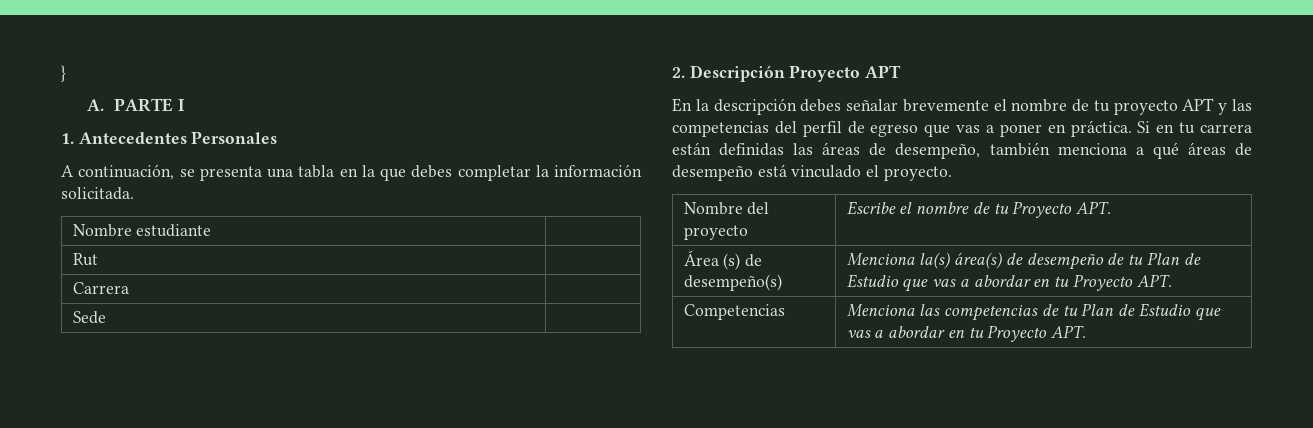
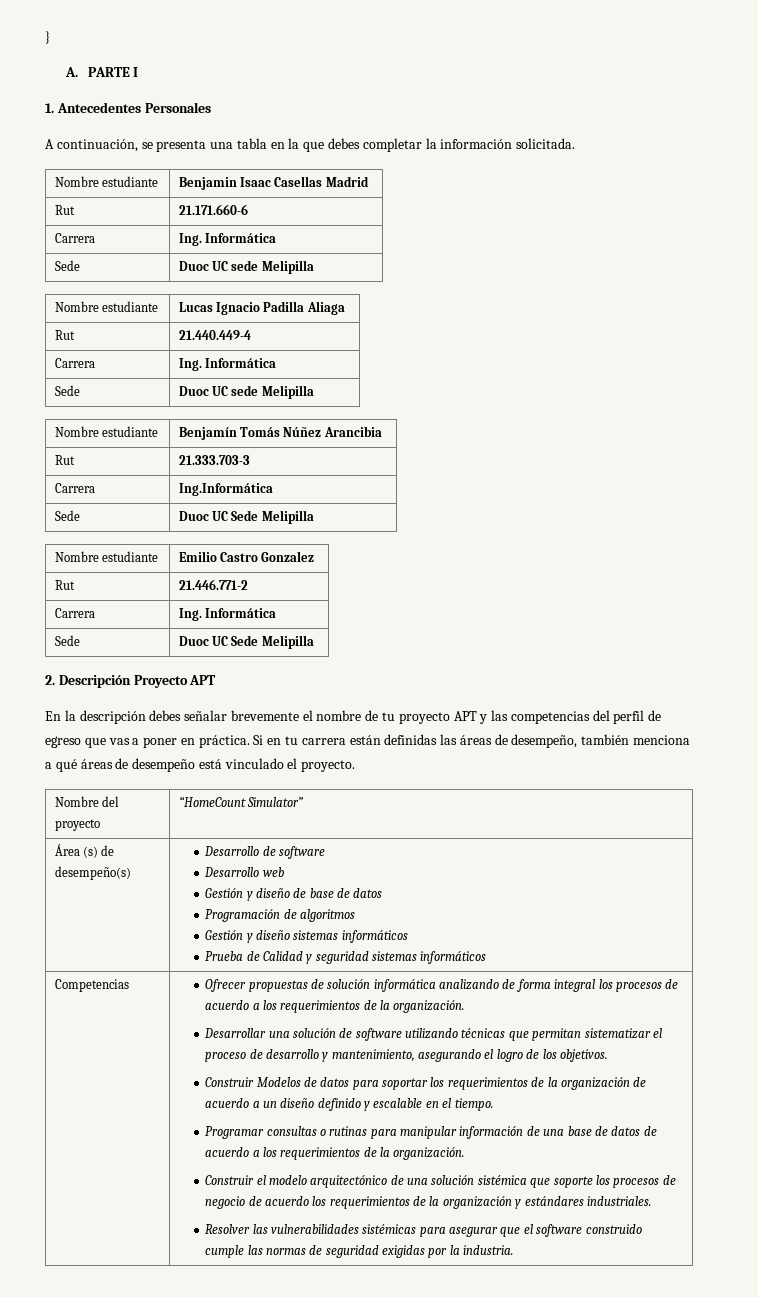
[72,253,98,266] [72,282,129,294] [72,311,106,324] // Rut | // Carrera | // Sede | -> [178,176,369,190] [54,205,75,215] [178,204,248,215] [54,233,95,243] [178,233,277,246] [54,260,80,271] [178,260,314,274] [54,301,159,312] [178,301,345,315] [54,330,75,340] [178,330,251,340] [54,358,95,368] [178,358,277,371] [54,385,80,396] [178,385,314,399] [54,426,159,437] [178,426,382,440] [54,455,75,465] [178,455,250,465] [54,483,95,493] [178,483,273,496] [54,510,80,521] [178,510,314,524] [54,551,159,562] [178,551,315,562] [54,580,75,590] [178,579,248,590] [54,608,95,618] [178,608,277,621] [54,635,80,646] [178,635,314,649] Benjamin Isaac Casellas Madrid // Rut | 21.171.660-6 // Carrera | Ing. Informática // Sede | Duoc UC sede Melipilla // Nombre estudiante | Lucas Ignacio Padilla Aliaga // Rut | 21.440.449-4 // Carrera | Ing. Informática // Sede | Duoc UC sede Melipilla // Nombre estudiante | Benjamín Tomás Núñez Arancibia // Rut | 21.333.703-3 // Carrera | Ing.Informática // Sede | Duoc UC Sede Melipilla // Nombre estudiante | Emilio Castro Gonzalez // Rut | 21.446.771-2 // Carrera | Ing. Informática // Sede | Duoc UC Sede Melipilla
[846,201,1112,218] [683,250,763,270] [683,274,782,291] [846,252,1201,270] [846,274,1172,292] [683,304,785,320] [846,303,1221,321] [846,325,1087,342] Escribe el nombre de tu Proyecto APT. // Área (s) de desempeño(s) | Menciona la(s) área(s) de desempeño de tu Plan de Estudio que vas a abordar en tu Proyecto APT. // Competencias | Menciona las competencias de tu Plan de Estudio que vas a abordar en tu Proyecto APT. -> [178,796,304,807] [54,844,115,858] [54,866,131,880] [204,846,325,859] [204,867,284,877] [205,888,383,901] [205,909,355,922] [205,930,408,943] [205,951,487,964] [54,979,129,992] [205,979,679,992] [205,1000,465,1013] [204,1028,662,1041] [205,1049,607,1062] [205,1077,647,1090] [205,1098,493,1111] [205,1126,657,1139] [205,1147,465,1160] [205,1175,676,1188] [205,1196,651,1209] [205,1224,642,1237] [205,1245,514,1258] “HomeCount Simulator” // Área (s) de desempeño(s) | Desarrollo de software // Desarrollo web // Gestión y diseño de base de datos // Programación de algoritmos // Gestión y diseño sistemas informáticos // Prueba de Calidad y seguridad sistemas informáticos // Competencias | Ofrecer propuestas de solución informática analizando de forma integral los procesos de acuerdo a los requerimientos de la organización. // Desarrollar una solución de software utilizando técnicas que permitan sistematizar el proceso de desarrollo y mantenimiento, asegurando el logro de los objetivos. // Construir Modelos de datos para soportar los requerimientos de la organización de acuerdo a un diseño definido y escalable en el tiempo. // Programar consultas o rutinas para manipular información de una base de datos de acuerdo a los requerimientos de la organización. // Construir el modelo arquitectónico de una solución sistémica que soporte los procesos de negocio de acuerdo los requerimientos de la organización y estándares industriales. // Resolver las vulnerabilidades sistémicas para asegurar que el software construido cumple las normas de seguridad exigidas por la industria.

